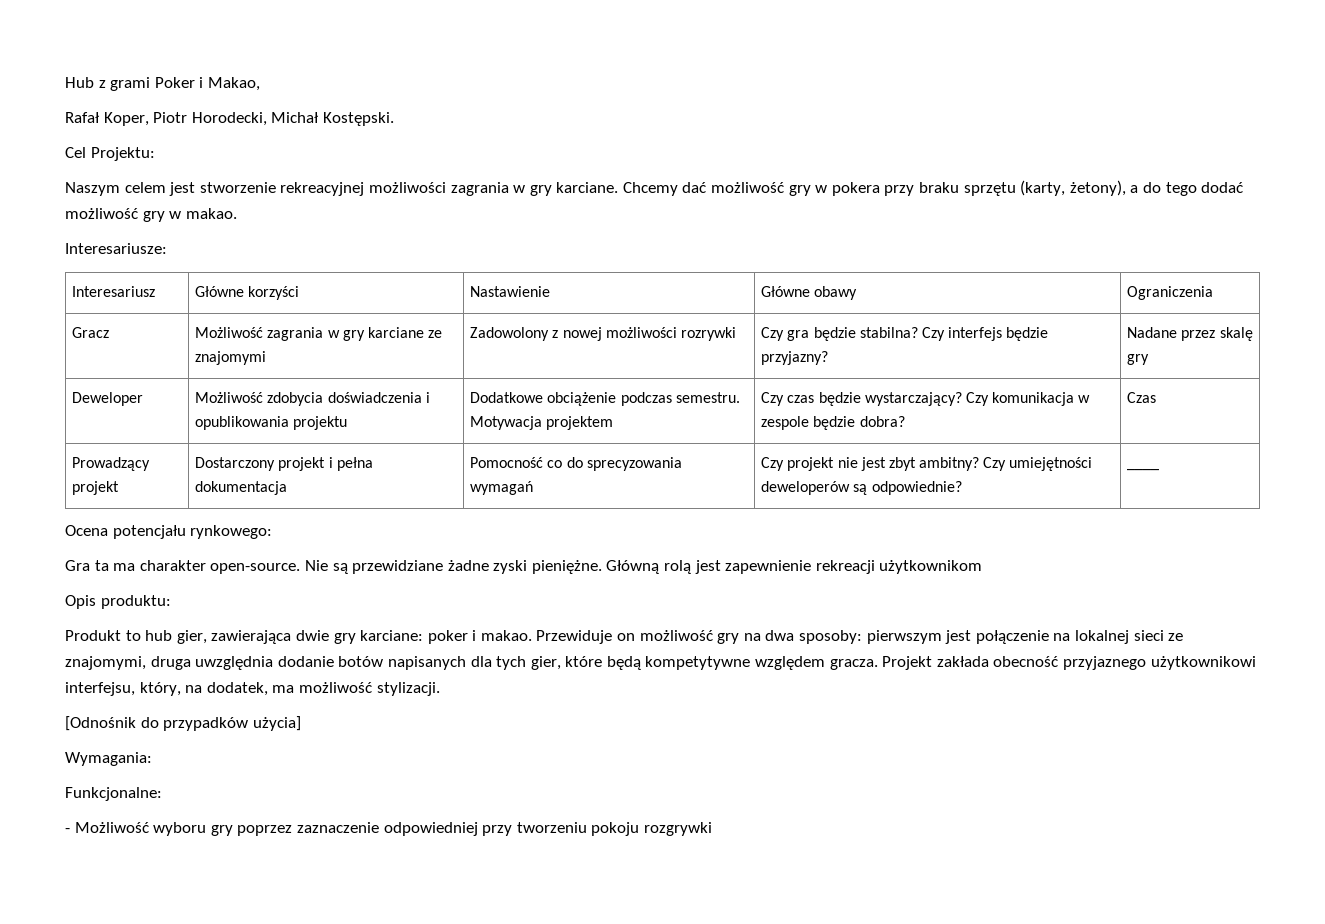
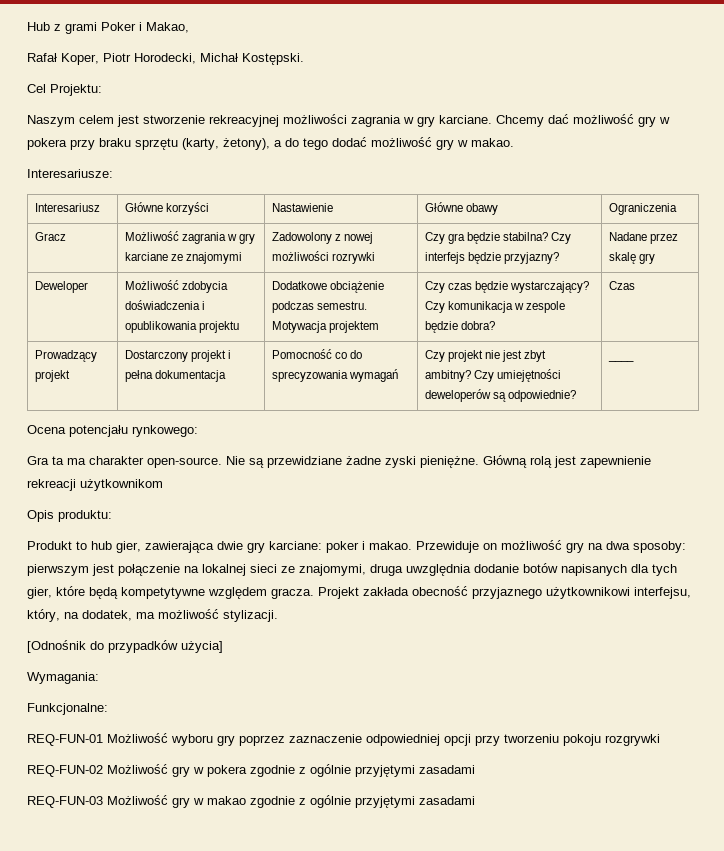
[65,828,70,833] - -> [27,734,103,746] REQ-FUN-01
(478, 829) none -> [444,734,471,746] opcji
(712, 829) none -> [27,764,475,777] [27,795,475,808] // REQ-FUN-02 Możliwość gry w pokera zgodnie z ogólnie przyjętymi zasadami // REQ-FUN-03 Możliwość gry w makao zgodnie z ogólnie przyjętymi zasadami

